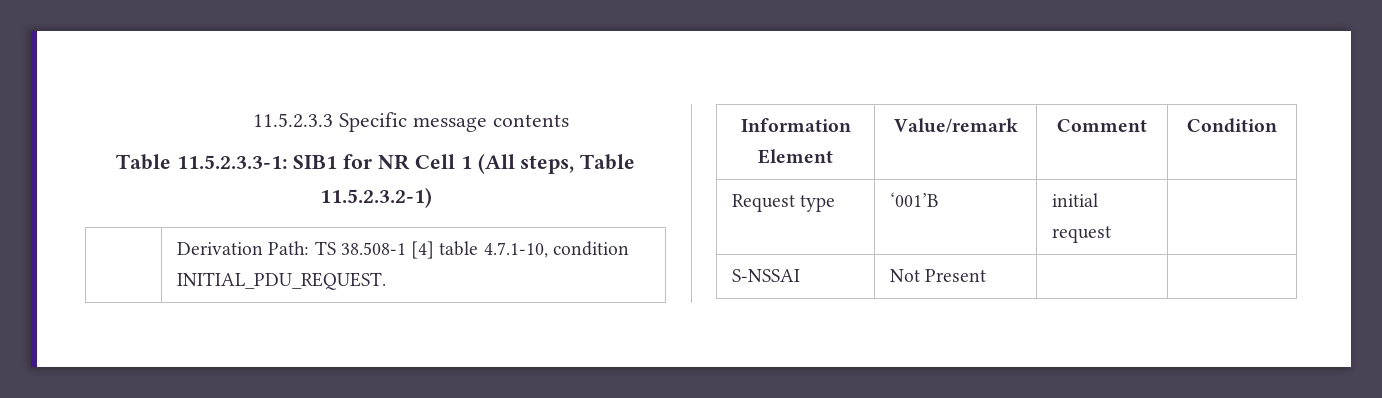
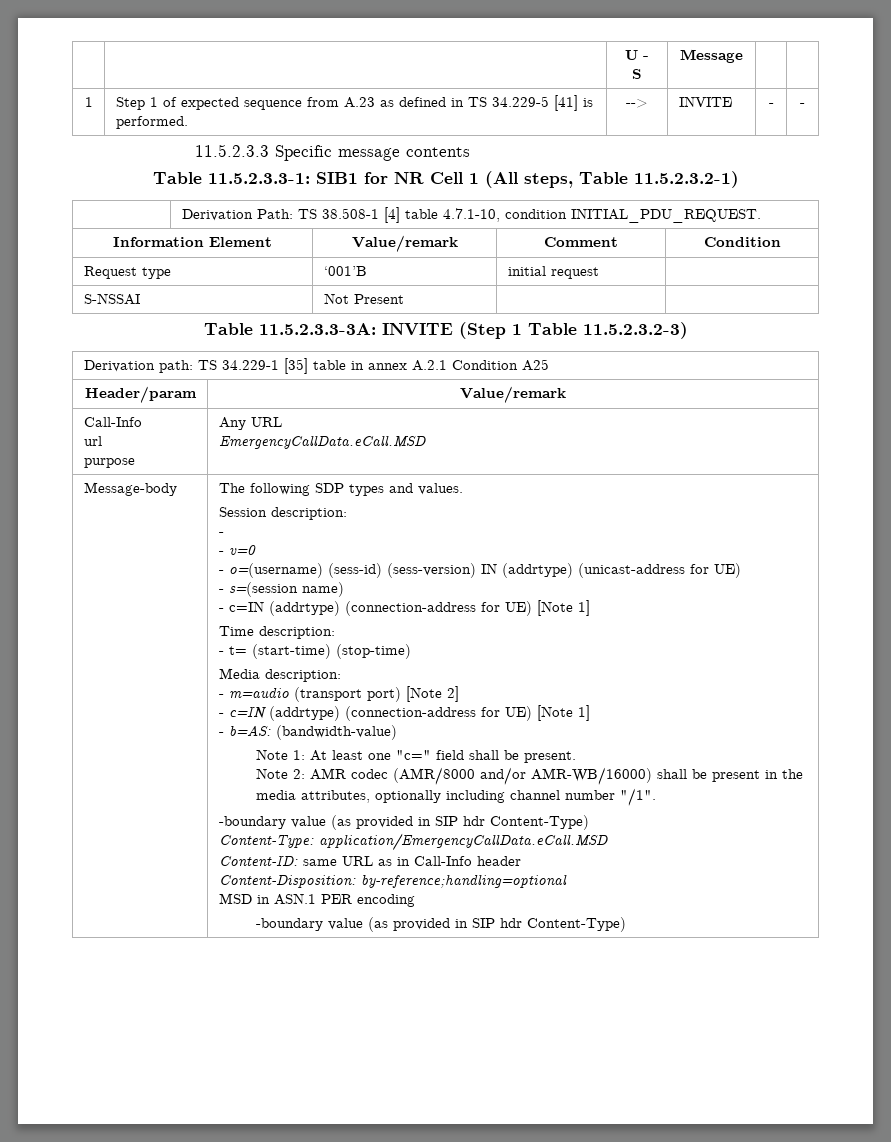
(253, 120) none -> [625,50,649,60] [632,69,642,79] [680,49,743,63] [84,97,93,107] [115,95,593,111] [115,116,188,129] [626,99,648,108] [678,96,732,107] [768,103,774,107] [800,103,805,107] | | U - S | Message | | // 1 | Step 1 of expected sequence from A.23 as defined in TS 34.229-5 [41] is performed. | --> | INVITE | - | - //
(987, 275) none -> [203,322,688,339] [83,358,549,374] [84,386,197,403] [460,386,566,403] [83,417,142,427] [83,436,102,446] [83,458,135,468] [218,417,282,430] [218,435,426,449] [83,482,177,496] [218,483,463,496] [218,507,347,520] [218,532,224,536] [218,545,256,555] [218,563,741,578] [218,582,344,597] [218,600,590,616] [218,626,335,639] [218,644,411,659] [218,668,341,682] [218,686,459,702] [218,705,590,721] [218,725,397,740] [255,749,576,763] [255,767,803,785] [255,788,656,806] [218,815,589,830] [218,833,608,851] [218,856,521,867] [218,874,567,888] [218,893,415,907] [255,917,626,932] // Table 11.5.2.3.3-3A: INVITE (Step 1 Table 11.5.2.3.2-3) // Derivation path: TS 34.229-1 [35] table in annex A.2.1 Condition A25 // Header/param | Value/remark // Call-Info // url // purpose | Any URL // EmergencyCallData.eCall.MSD // Message-body | The following SDP types and values. // Session description: // - // - v=0 // - o=(username) (sess-id) (sess-version) IN (addrtype) (unicast-address for UE) // - s=(session name) // - c=IN (addrtype) (connection-address for UE) [Note 1] // Time description: // - t= (start-time) (stop-time) // Media description: // - m=audio (transport port) [Note 2] // - c=IN (addrtype) (connection-address for UE) [Note 1] // - b=AS: (bandwidth-value) // Note 1: At least one "c=" field shall be present. // Note 2: AMR codec (AMR/8000 and/or AMR-WB/16000) shall be present in the media attributes, optionally including channel number "/1". // -boundary value (as provided in SIP hdr Content-Type) // Content-Type: application/EmergencyCallData.eCall.MSD // Content-ID: same URL as in Call-Info header // Content-Disposition: by-reference;handling=optional // MSD in ASN.1 PER encoding // -boundary value (as provided in SIP hdr Content-Type)

